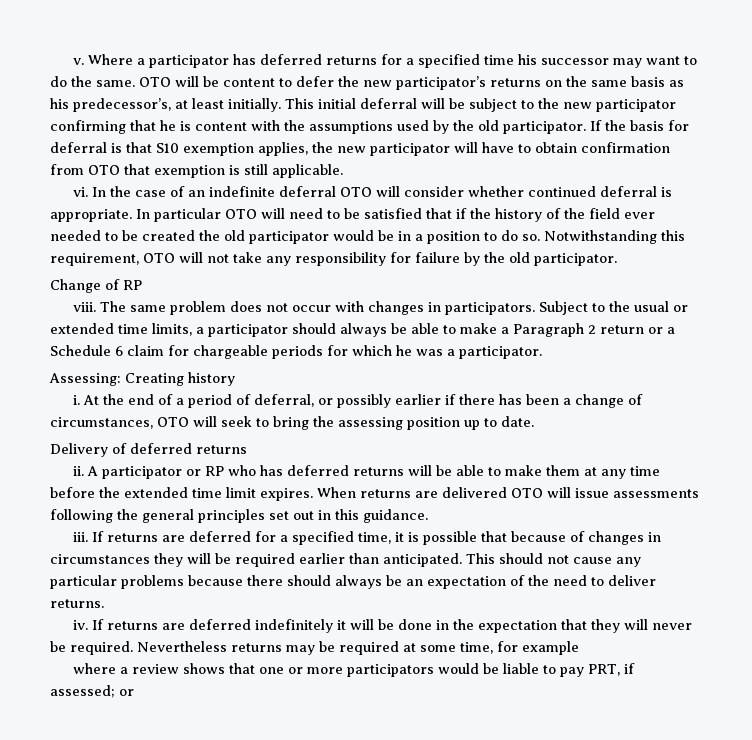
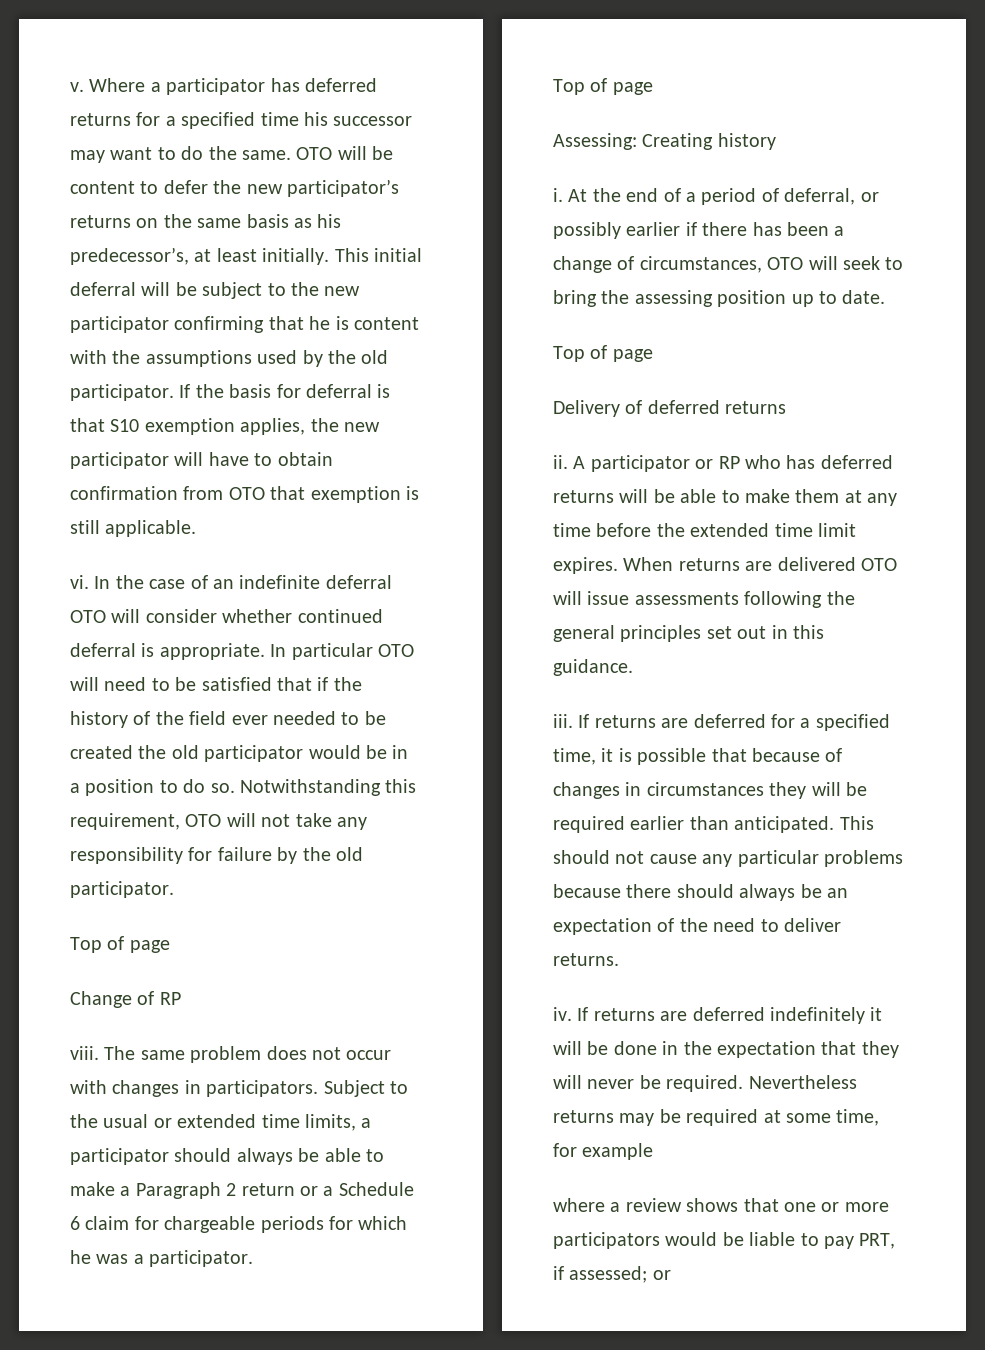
(617, 259) none -> [70,936,170,953] // Top of page
(542, 352) none -> [553,78,653,95] // Top of page
(534, 421) none -> [553,345,653,362] // Top of page

